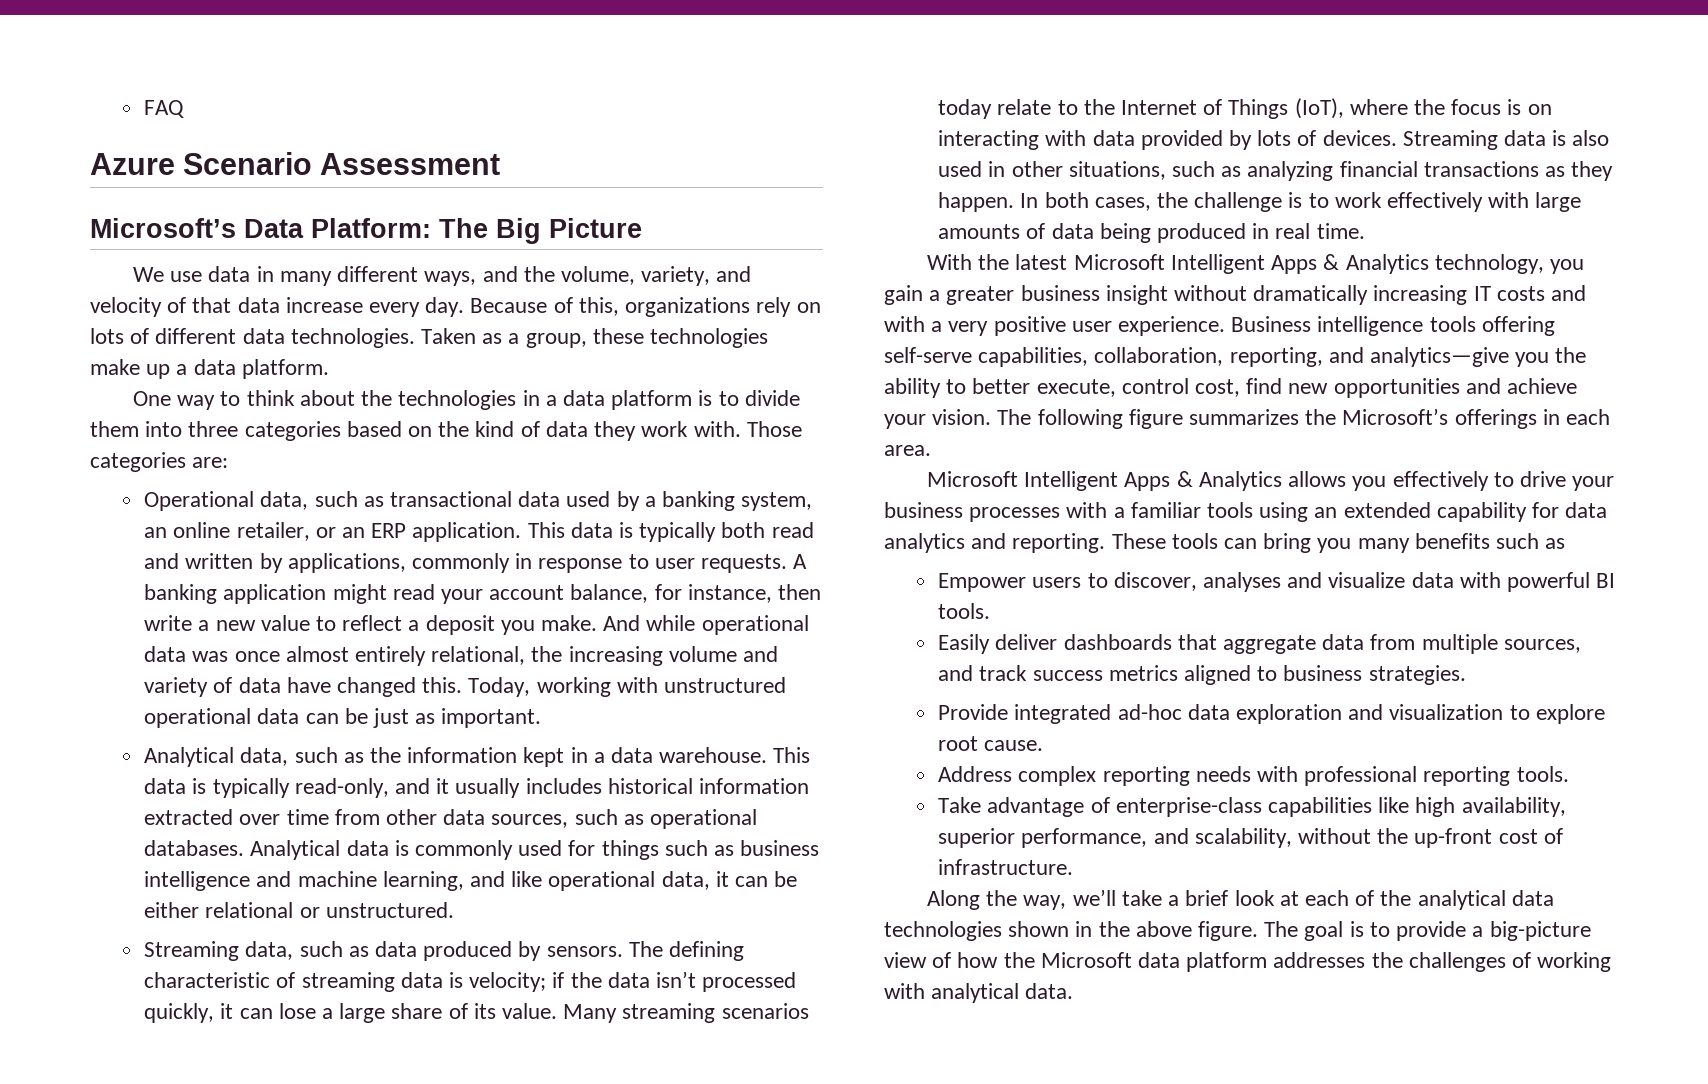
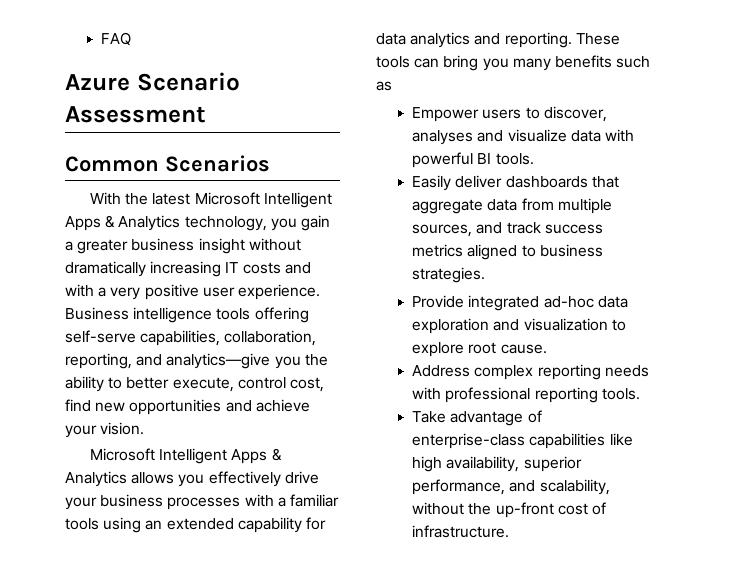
[90,218,642,244] [133,266,752,286] [90,297,821,317] [90,328,769,348] [90,359,329,379] [133,390,800,410] [90,421,802,441] [90,452,229,472] [144,491,813,511] [144,522,814,542] [144,553,808,573] [144,584,822,604] [144,615,809,635] [144,646,779,666] [144,677,787,697] [144,708,542,728] [144,747,811,767] [144,778,810,798] [144,809,758,829] [144,840,820,860] [144,871,798,891] [144,902,454,918] [144,941,745,961] [144,971,797,992] [144,1003,809,1023] [938,98,1552,119] [938,130,1610,150] [938,161,1614,181] [938,192,1582,212] [938,223,1365,243] Microsoft’s Data Platform: The Big Picture // We use data in many different ways, and the volume, variety, and velocity of that data increase every day. Because of this, organizations rely on lots of different data technologies. Taken as a group, these technologies make up a data platform. // One way to think about the technologies in a data platform is to divide them into three categories based on the kind of data they work with. Those categories are: // Operational data, such as transactional data used by a banking system, an online retailer, or an ERP application. This data is typically both read and written by applications, commonly in response to user requests. A banking application might read your account balance, for instance, then write a new value to reflect a deposit you make. And while operational data was once almost entirely relational, the increasing volume and variety of data have changed this. Today, working with unstructured operational data can be just as important. // Analytical data, such as the information kept in a data warehouse. This data is typically read-only, and it usually includes historical information extracted over time from other data sources, such as operational databases. Analytical data is commonly used for things such as business intelligence and machine learning, and like operational data, it can be either relational or unstructured. // Streaming data, such as data produced by sensors. The defining characteristic of streaming data is velocity; if the data isn’t processed quickly, it can lose a large share of its value. Many streaming scenarios today relate to the Internet of Things (IoT), where the focus is on interacting with data provided by lots of devices. Streaming data is also used in other situations, such as analyzing financial transactions as they happen. In both cases, the challenge is to work effectively with large amounts of data being produced in real time. -> [65,155,270,172] Common Scenarios
[997,408,1611,429] [884,445,931,456] The following figure summarizes the Microsoft’s offerings in each area. -> (145, 428) none
[1493,472,1514,487] to -> (281, 479) none
[927,889,1554,910] [884,921,1591,941] [884,952,1612,972] [884,983,1074,1003] // Along the way, we’ll take a brief look at each of the analytical data technologies shown in the above figure. The goal is to provide a big-picture view of how the Microsoft data platform addresses the challenges of working with analytical data. -> (510, 531) none

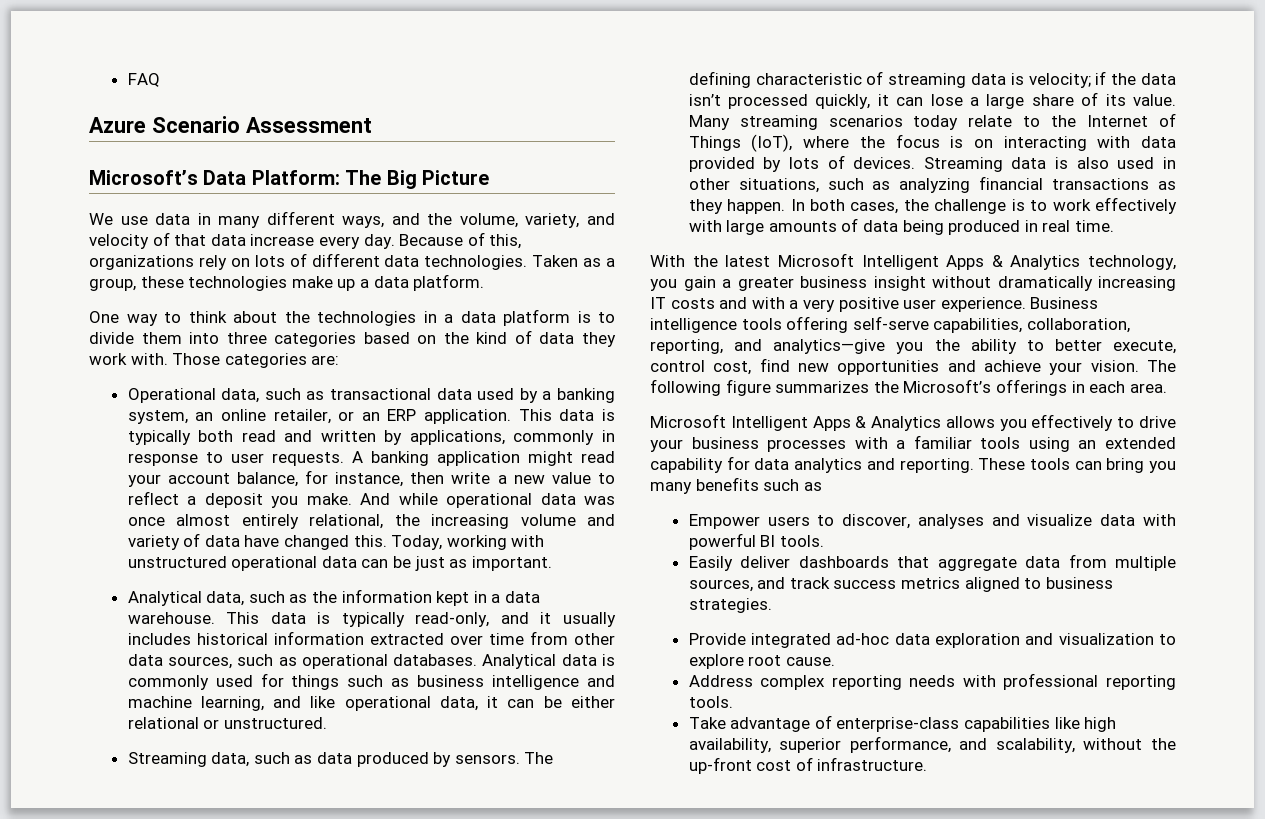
[65,155,270,172] Common Scenarios -> [89,170,489,189] [89,211,615,228] [89,232,522,249] [89,253,615,270] [89,274,485,291] [89,309,615,326] [89,330,616,347] [89,353,340,368] [127,388,615,403] [127,409,615,424] [127,430,615,445] [127,451,615,466] [127,470,615,487] [127,491,615,508] [127,514,615,529] [127,533,545,550] [127,556,552,571] [127,589,541,606] [127,612,616,627] [127,631,615,645] [127,654,615,669] [127,673,615,690] [127,696,615,711] [127,717,327,729] [127,752,554,767] [688,71,1176,88] [688,92,1176,109] [688,113,1176,130] [688,134,1176,152] [688,155,1176,172] [688,176,1176,193] [688,197,1177,214] [688,218,1115,235] Microsoft’s Data Platform: The Big Picture // We use data in many different ways, and the volume, variety, and velocity of that data increase every day. Because of this, organizations rely on lots of different data technologies. Taken as a group, these technologies make up a data platform. // One way to think about the technologies in a data platform is to divide them into three categories based on the kind of data they work with. Those categories are: // Operational data, such as transactional data used by a banking system, an online retailer, or an ERP application. This data is typically both read and written by applications, commonly in response to user requests. A banking application might read your account balance, for instance, then write a new value to reflect a deposit you make. And while operational data was once almost entirely relational, the increasing volume and variety of data have changed this. Today, working with unstructured operational data can be just as important. // Analytical data, such as the information kept in a data warehouse. This data is typically read-only, and it usually includes historical information extracted over time from other data sources, such as operational databases. Analytical data is commonly used for things such as business intelligence and machine learning, and like operational data, it can be either relational or unstructured. // Streaming data, such as data produced by sensors. The defining characteristic of streaming data is velocity; if the data isn’t processed quickly, it can lose a large share of its value. Many streaming scenarios today relate to the Internet of Things (IoT), where the focus is on interacting with data provided by lots of devices. Streaming data is also used in other situations, such as analyzing financial transactions as they happen. In both cases, the challenge is to work effectively with large amounts of data being produced in real time.
(145, 428) none -> [1146,360,1176,372] [650,379,1167,396] The following figure summarizes the Microsoft’s offerings in each area.
(281, 479) none -> [1117,417,1135,428] to

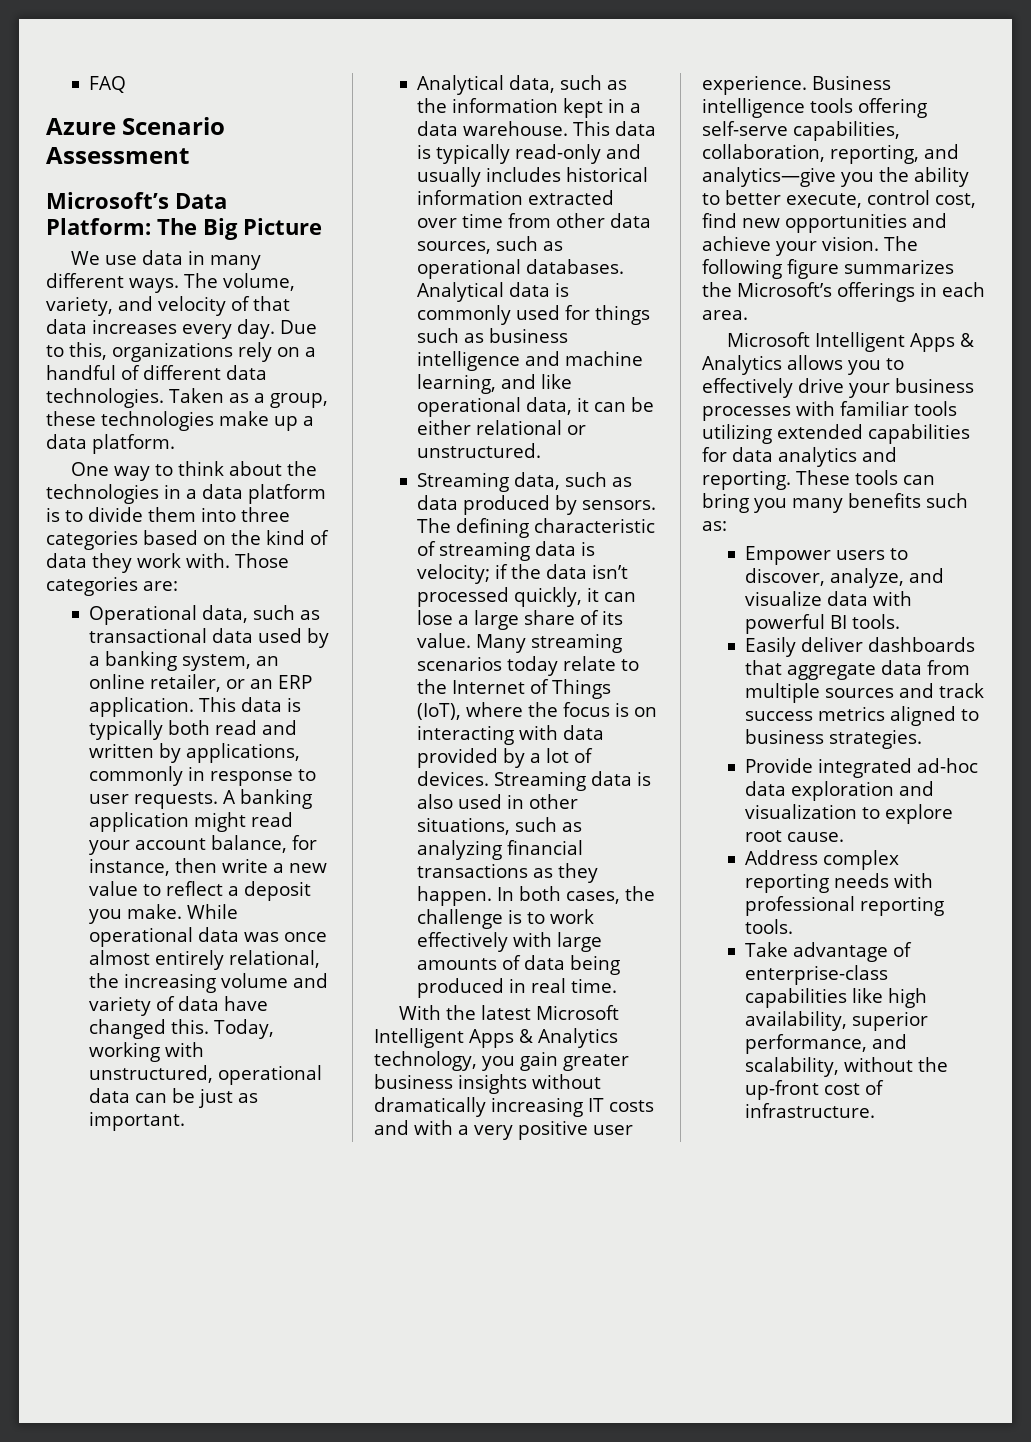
[342,213,453,228] ways, and the -> [129,273,218,293] ways. The
[250,234,315,246] increase -> [92,319,177,334] increases
[399,232,485,246] Because of -> [279,320,317,334] [46,345,64,357] Due to
[254,255,285,267] lots -> [305,347,316,357] [46,365,116,380] a handful
[360,493,438,505] And while -> [186,904,238,919] While
[127,556,227,568] unstructured -> [88,1065,213,1083] unstructured,
[415,612,552,627] read-only, and it -> [514,144,641,164] read-only and
[788,157,819,169] lots -> [529,748,569,763] a lot
[722,279,731,288] a -> (558, 1061) none
[873,276,926,291] insight -> [458,1074,527,1094] insights
[1031,414,1135,431] effectively to -> [886,358,904,370] [702,378,793,398] to effectively
[896,440,906,449] a -> (835, 408) none
[1028,437,1176,452] [650,458,723,473] using an extended capability -> [702,424,970,444] utilizing extended capabilities
[803,482,822,491] as -> [702,521,727,531] as:
[917,514,984,529] analyses -> [829,568,904,588] analyze,
[688,579,753,592] sources, -> [824,688,894,698] sources

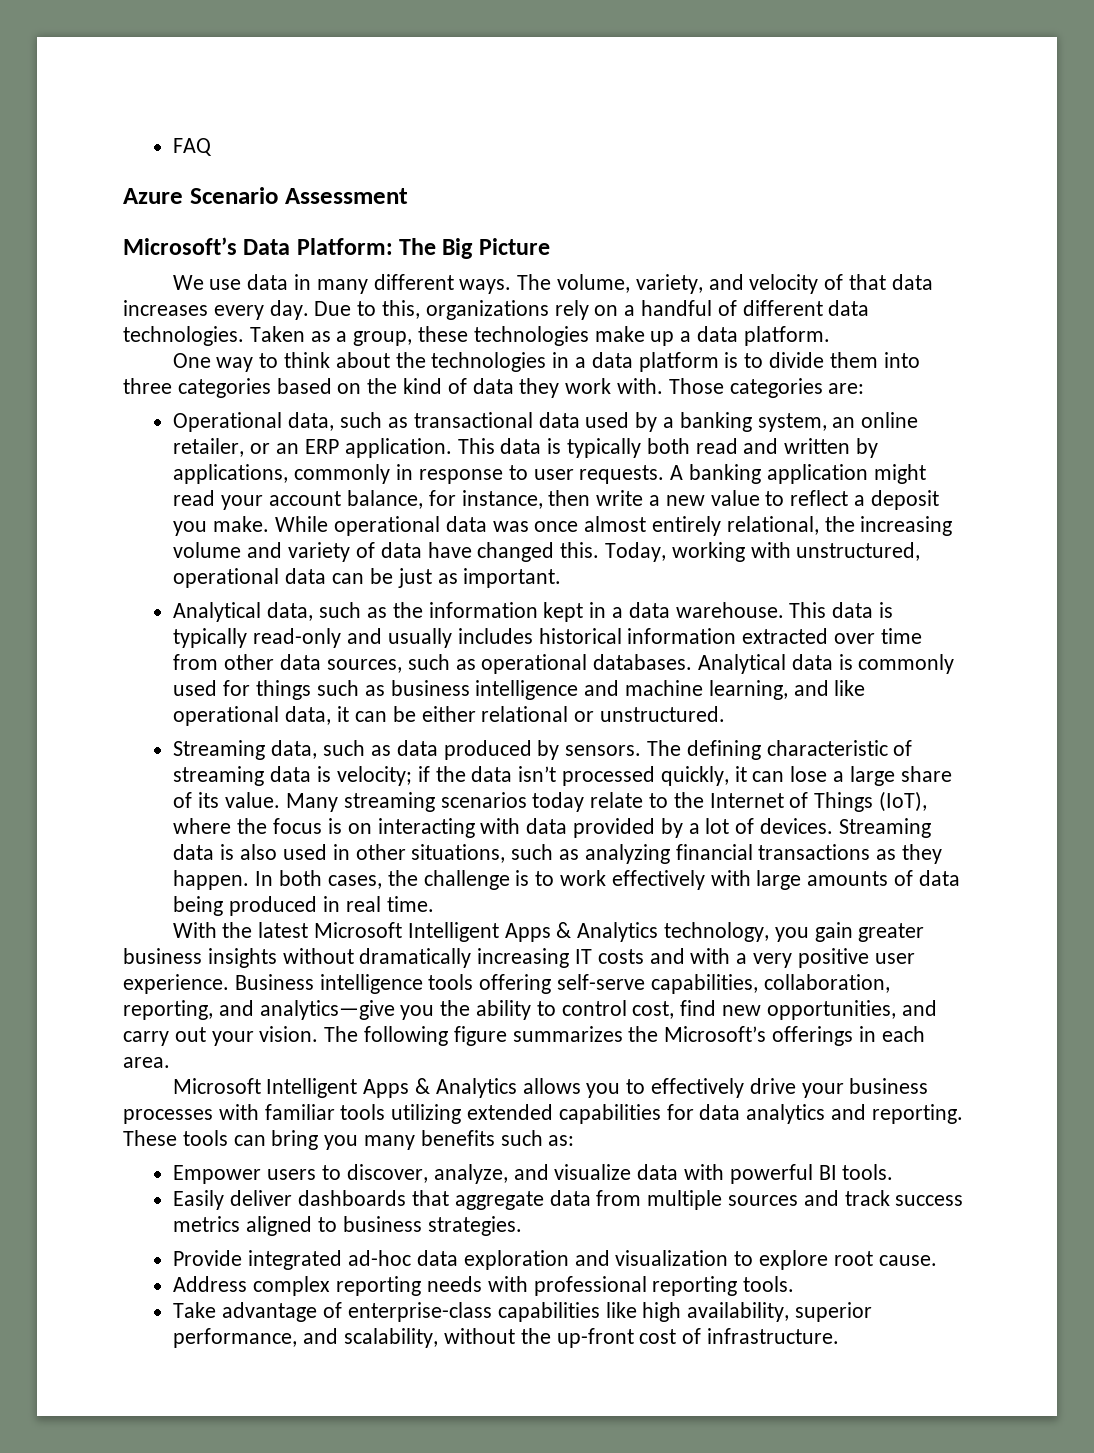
[725,190,862,208] better execute, -> (556, 1008) none
[785,213,947,233] [702,236,771,251] opportunities and achieve -> [766,1000,937,1020] [123,1027,206,1046] opportunities, and carry out

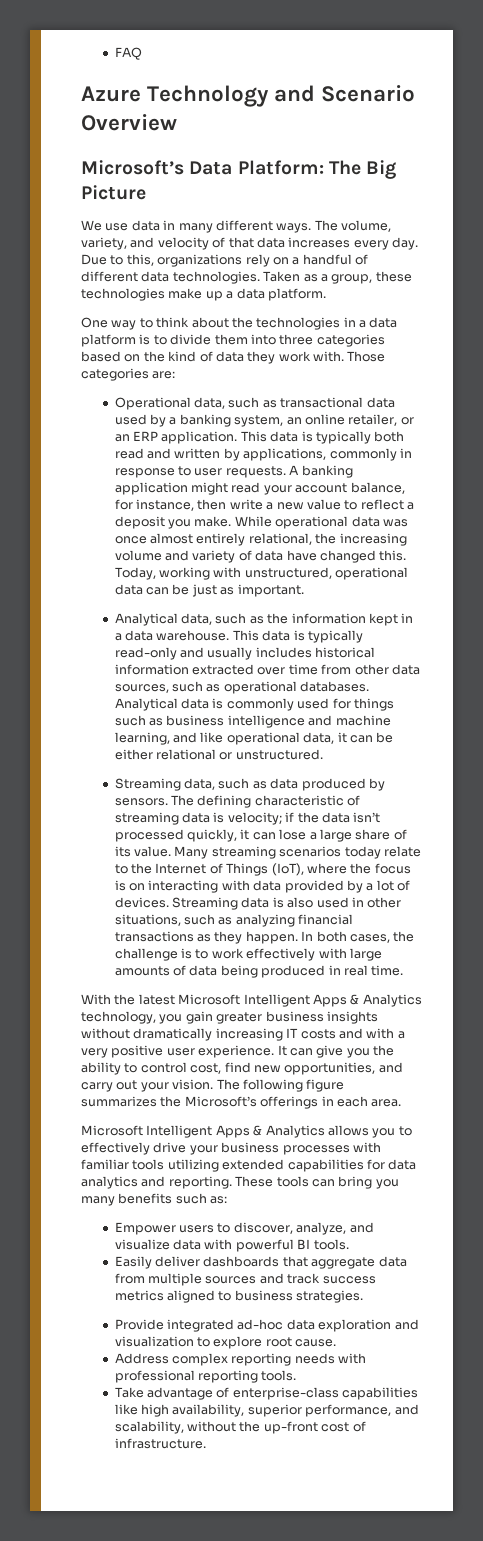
[189,187,408,204] Scenario Assessment -> [147,85,416,107] [81,114,177,131] Technology and Scenario Overview
[234,974,890,994] [123,1000,395,1020] Business intelligence tools offering self-serve capabilities, collaboration, reporting, and analytics—give -> [277,1045,344,1058] It can give

